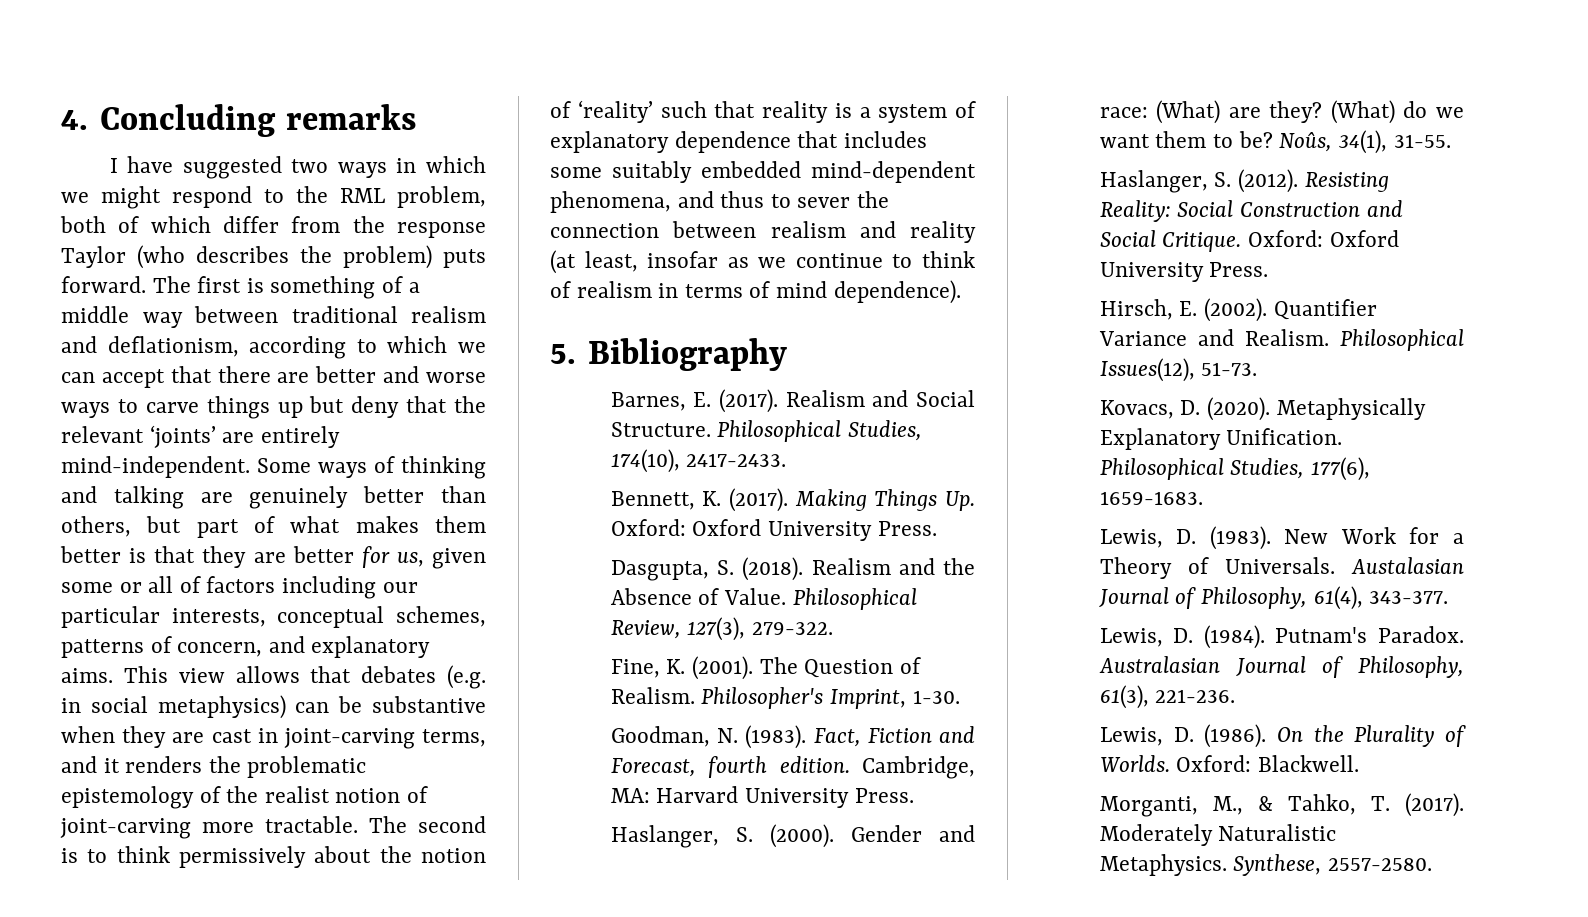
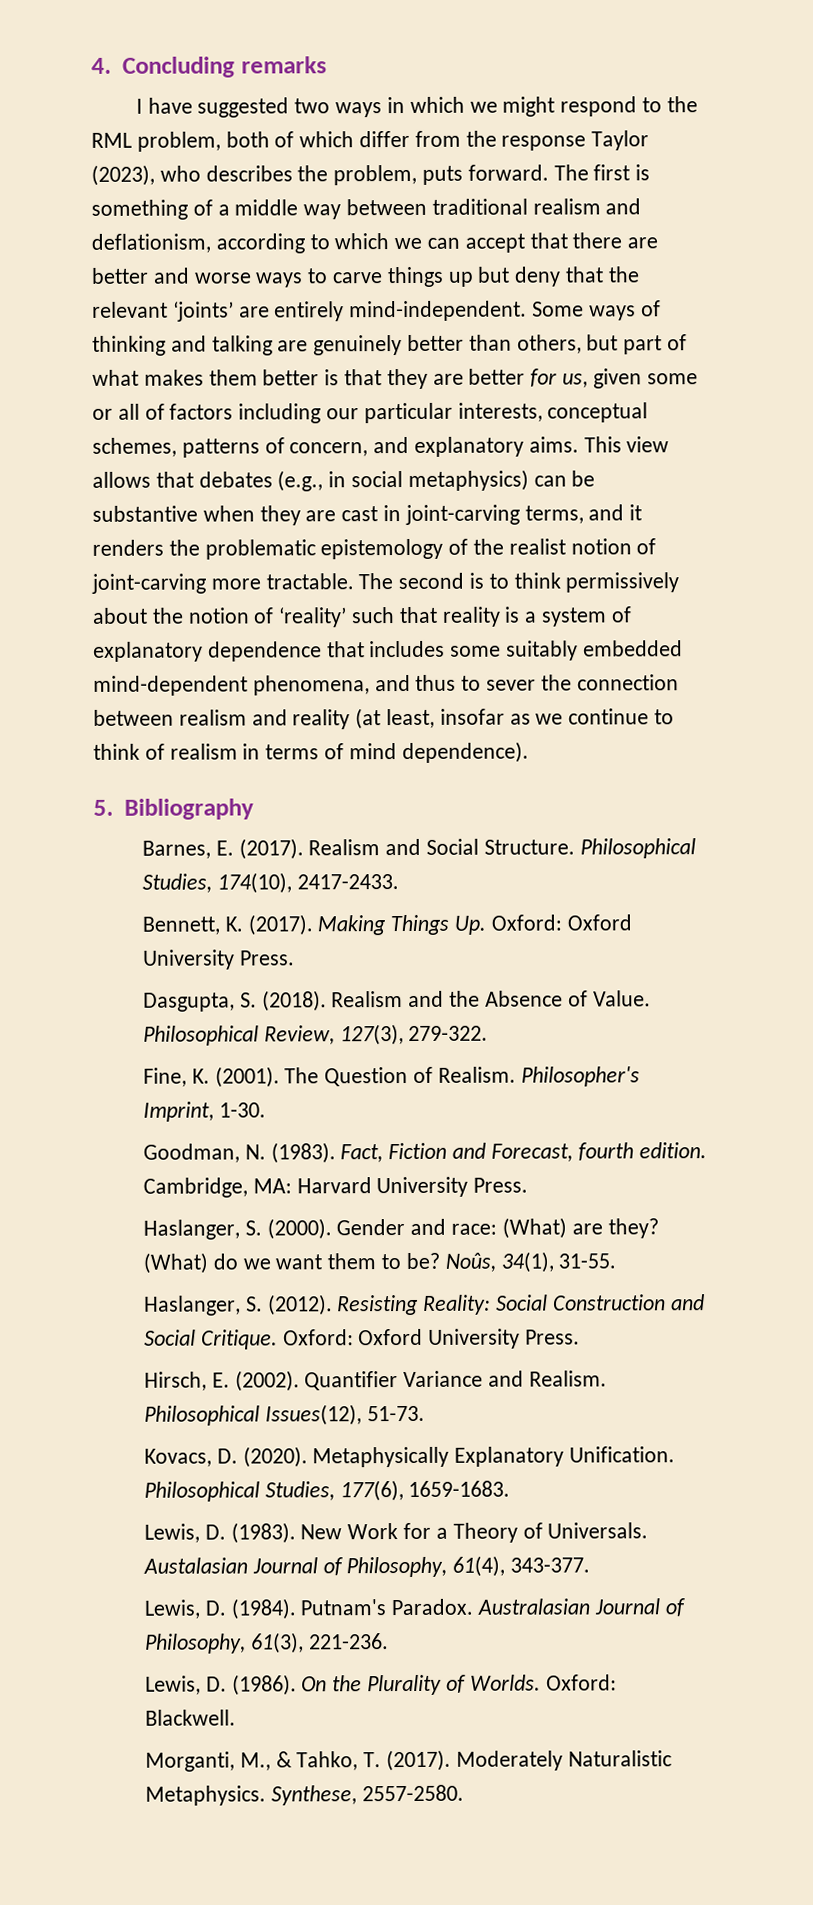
[137,245,185,269] (who -> [91,164,201,186] (2023), who
[343,245,432,269] problem) -> [333,164,418,186] problem,
[447,665,486,689] (e.g. -> [277,470,324,492] (e.g.,

